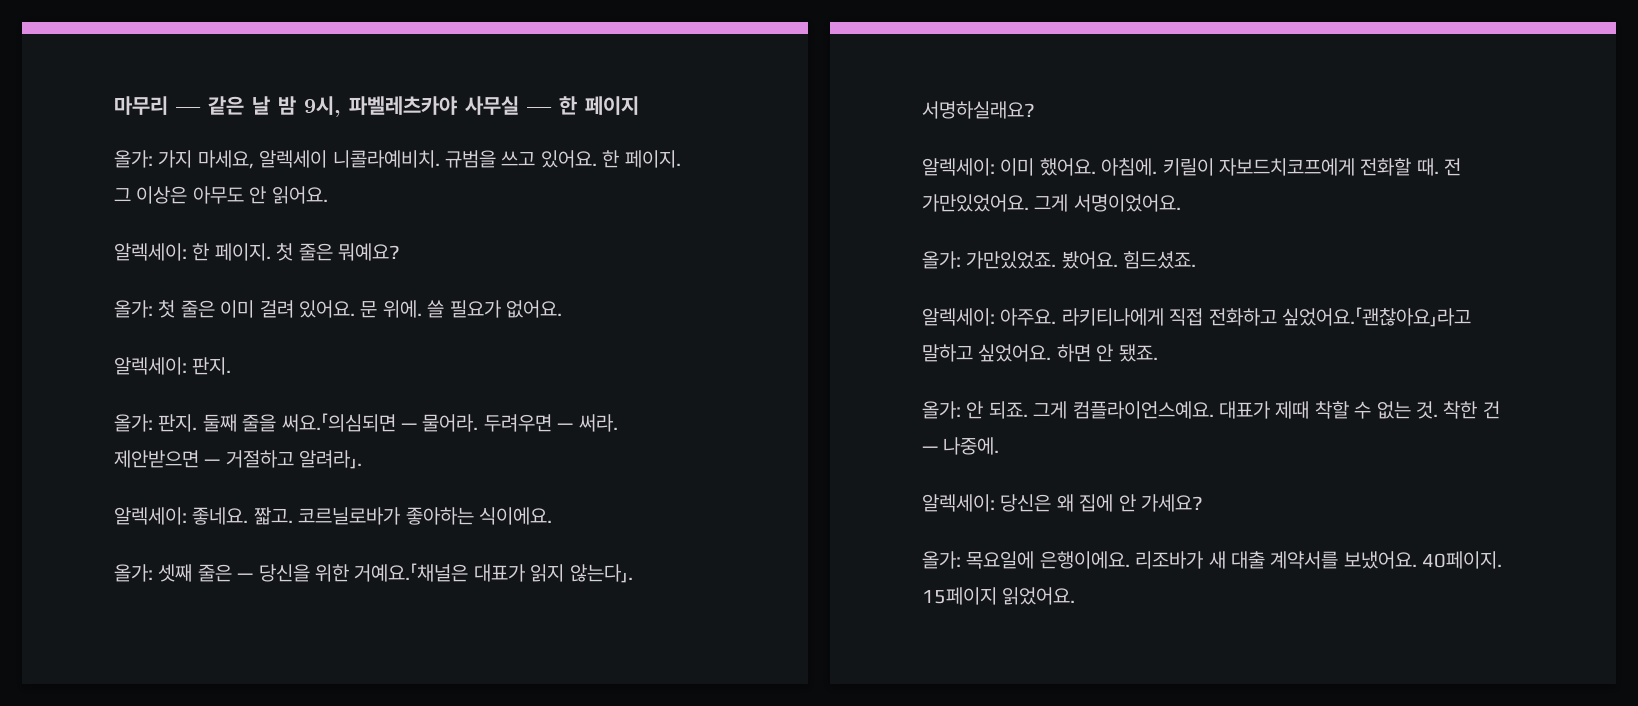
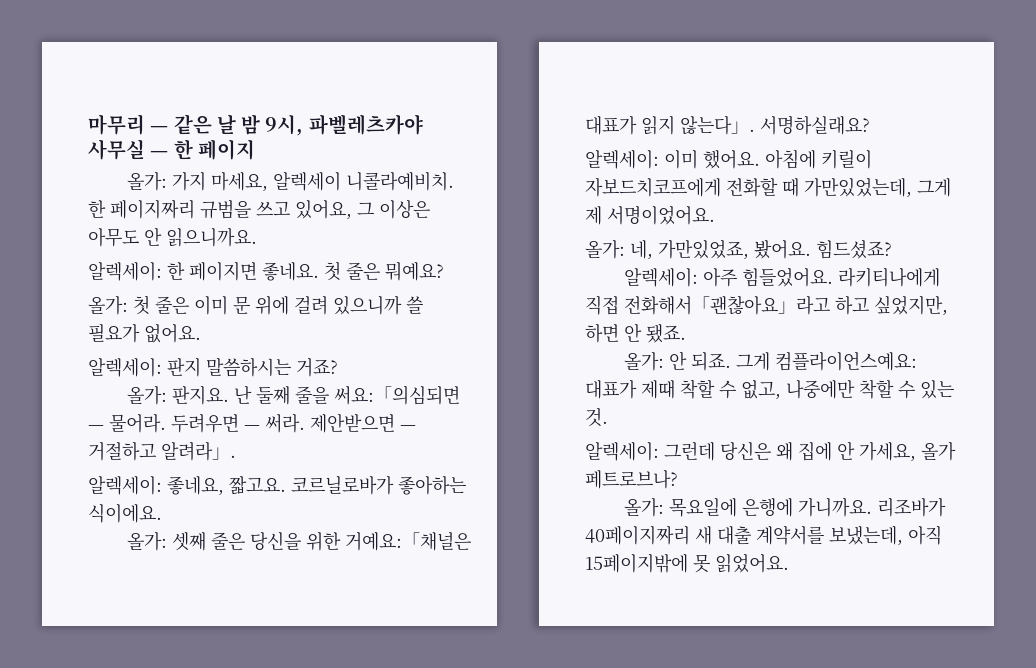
[445,150,681,168] 규범을 쓰고 있어요. 한 페이지. -> [88,199,352,220] 한 페이지짜리 규범을 쓰고 있어요,
[271,186,328,204] 읽어요. -> [166,228,257,247] 읽으니까요.
[214,243,271,261] 페이지. -> [189,261,319,281] 페이지면 좋네요.
[259,300,422,318] 걸려 있어요. 문 위에. -> [233,296,402,315] 문 위에 걸려 있으니까
[192,357,232,375] [114,414,198,432] 판지. // 올가: 판지. -> [167,357,338,377] [127,385,253,405] 판지 말씀하시는 거죠? // 올가: 판지요. 난
[281,414,321,432] 써요. -> [334,386,375,405] 써요:
[192,507,293,525] 좋네요. 짧고. -> [167,476,286,496] 좋네요, 짧고요.
[237,573,254,580] — -> (246, 541) none
[354,564,411,582] 거예요. -> [345,532,403,551] 거예요:
[1101,158,1158,176] 아침에. -> [765,149,816,169] 아침에
[1416,158,1462,176] [922,194,1181,212] [922,251,1197,269] [922,308,1355,326] 때. 전 가만있었어요. 그게 서명이었어요. // 올가: 가만있었죠. 봤어요. 힘드셨죠. // 알렉세이: 아주요. 라키티나에게 직접 전화하고 싶었어요. -> [782,178,951,198] [585,205,715,225] [585,240,892,260] [624,268,941,287] [585,296,692,315] 때 가만있었는데, 그게 제 서명이었어요. // 올가: 네, 가만있었죠, 봤어요. 힘드셨죠? // 알렉세이: 아주 힘들었어요. 라키티나에게 직접 전화해서
[922,344,1052,362] 말하고 싶었어요. -> [835,295,948,316] 하고 싶었지만,
[1072,401,1214,419] 컴플라이언스예요. -> [775,351,918,371] 컴플라이언스예요:
[1376,401,1500,419] [922,437,1000,455] [922,494,995,512] 없는 것. 착한 건 — 나중에. // 알렉세이: -> [741,379,954,400] [585,407,608,427] [585,442,715,461] 없고, 나중에만 착할 수 있는 것. // 알렉세이: 그런데
[1141,494,1203,512] 가세요? -> [859,442,956,462] [585,470,678,489] 가세요, 올가 페트로브나?
[1039,551,1503,569] [922,587,997,605] 은행이에요. 리조바가 새 대출 계약서를 보냈어요. 40페이지. 15페이지 -> [742,498,947,517] [585,525,942,546] [585,553,710,573] 은행에 가니까요. 리조바가 40페이지짜리 새 대출 계약서를 보냈는데, 아직 15페이지밖에 못

